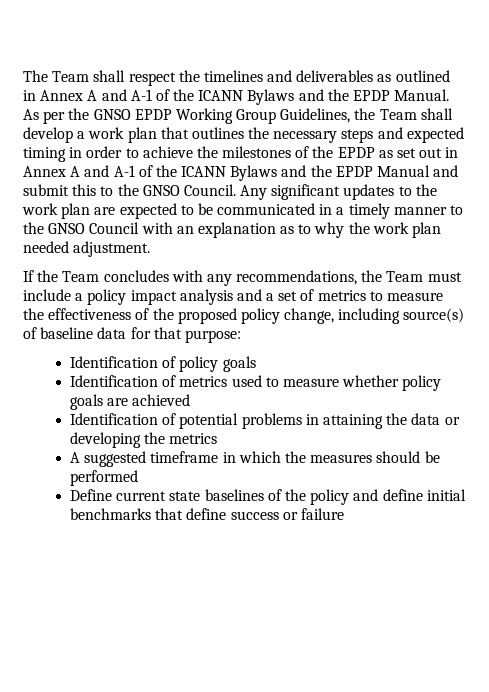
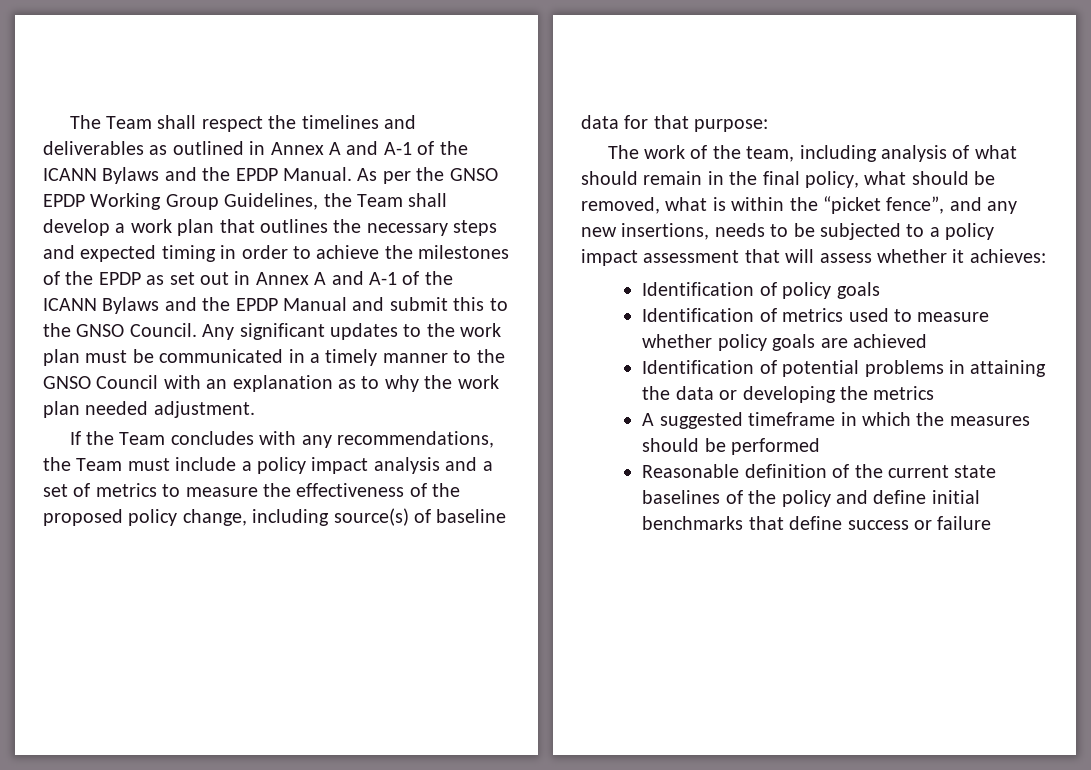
[94,203,194,219] are expected to -> [85,350,128,363] must
(241, 336) none -> [607,145,1017,162] [581,171,996,188] [581,196,1018,214] [581,223,995,240] [581,249,1046,266] // The work of the team, including analysis of what should remain in the final policy, what should be removed, what is within the “picket fence”, and any new insertions, needs to be subjected to a policy impact assessment that will assess whether it achieves:
[70,489,113,501] Define -> [642,464,883,478] Reasonable definition of the

